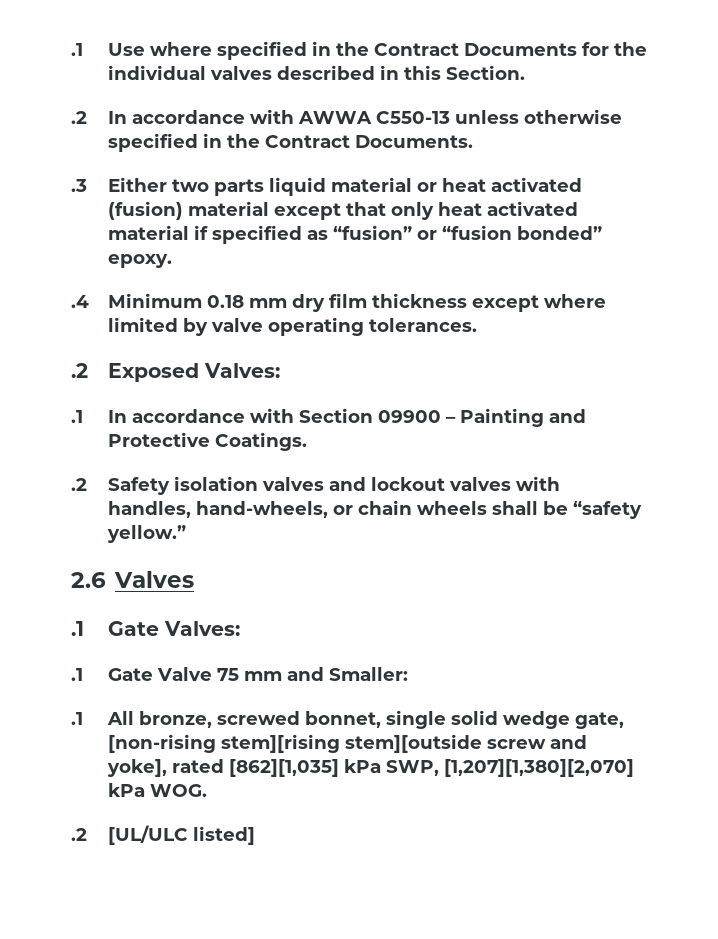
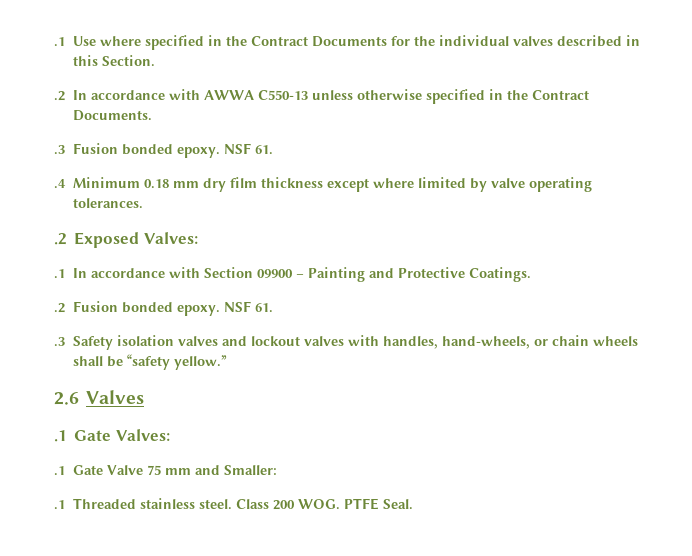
[107,177,582,196] [107,201,578,220] [107,225,602,244] [107,254,172,268] Either two parts liquid material or heat activated (fusion) material except that only heat activated material if specified as “fusion” or “fusion bonded” epoxy. -> [73,143,274,158] Fusion bonded epoxy. NSF 61.
(87, 484) none -> [73,301,274,316] [54,337,65,347] Fusion bonded epoxy. NSF 61. // .3
[106,710,624,729] [107,734,587,753] [106,759,634,777] [107,783,207,797] [71,825,255,845] All bronze, screwed bonnet, single solid wedge gate, [non-rising stem][rising stem][outside screw and yoke], rated [862][1,035] kPa SWP, [1,207][1,380][2,070] kPa WOG. // .2 [UL/ULC listed] -> [73,498,414,510] Threaded stainless steel. Class 200 WOG. PTFE Seal.

